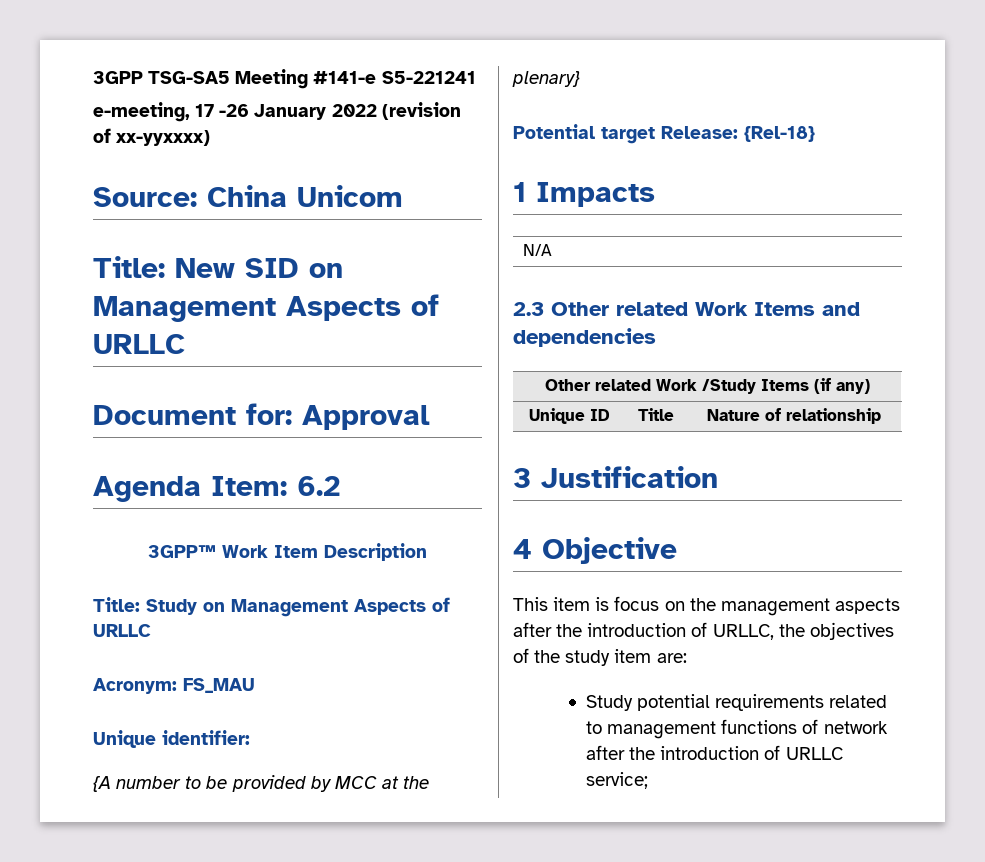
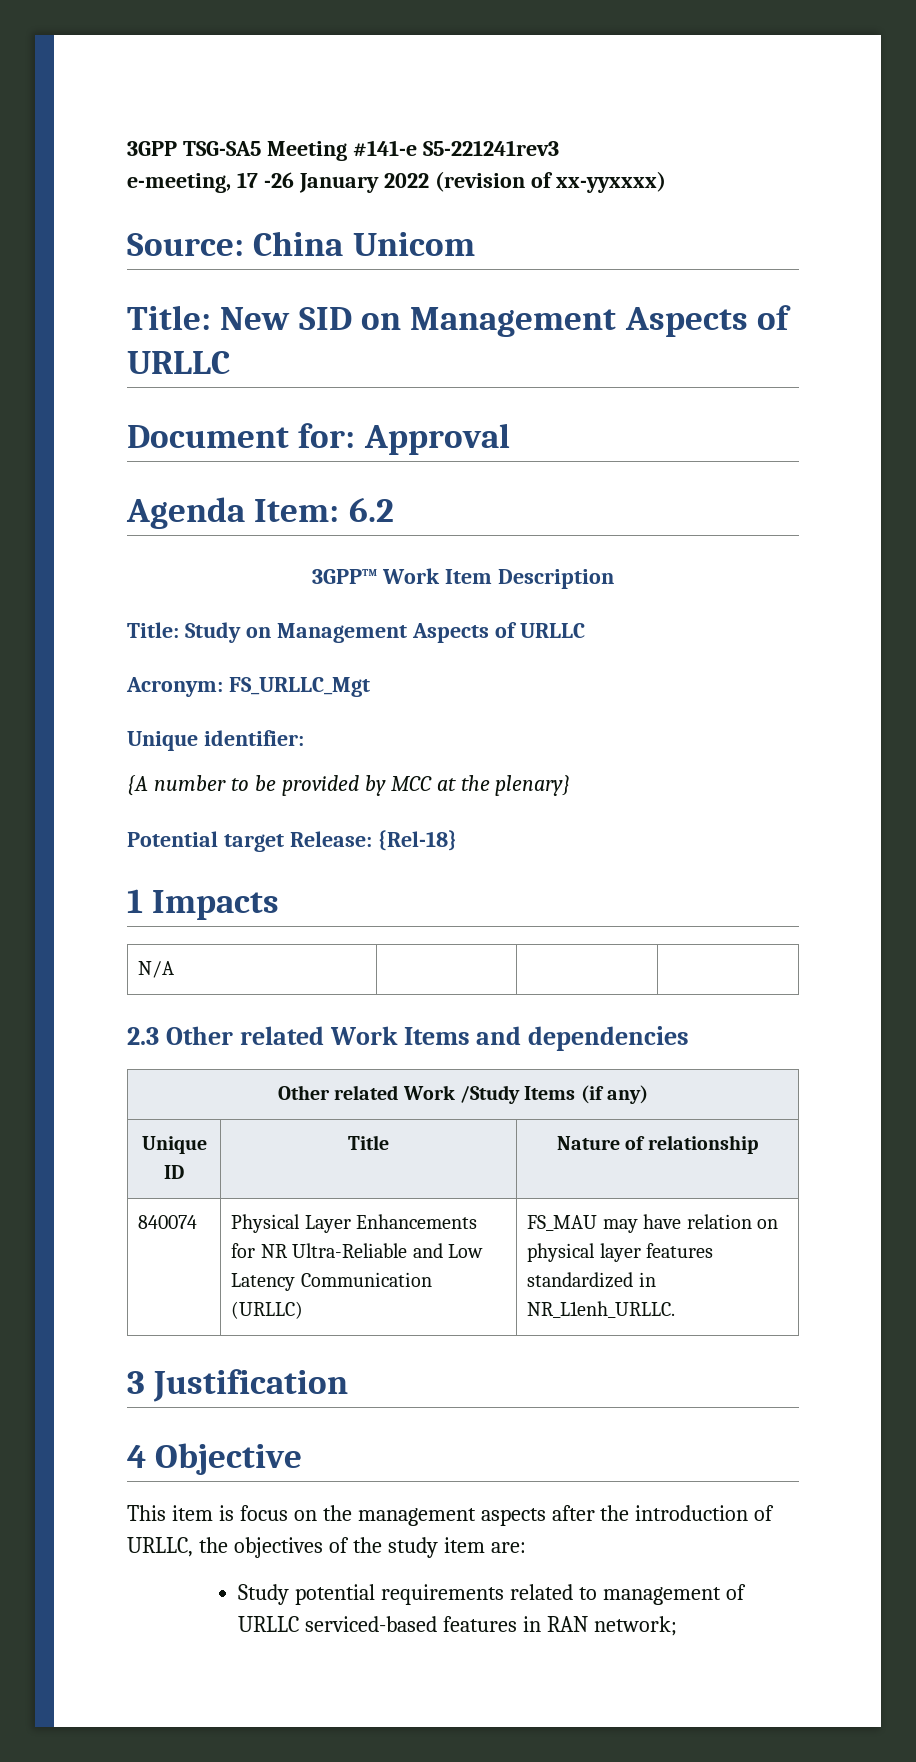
[381,71,476,84] S5-221241 -> [422,140,559,156] S5-221241rev3
[183,678,255,693] FS_MAU -> [228,677,370,697] FS_URLLC_Mgt
(881, 416) none -> [138,1215,198,1229] [231,1214,478,1233] [231,1243,483,1258] [231,1272,432,1291] [231,1301,304,1319] [527,1214,778,1233] [527,1243,714,1262] [527,1272,656,1288] [527,1301,676,1318] // 840074 | Physical Layer Enhancements for NR Ultra-Reliable and Low Latency Communication (URLLC) | FS_MAU may have relation on physical layer features standardized in NR_L1enh_URLLC.
[721,719,888,734] [586,745,843,760] [586,772,649,789] functions of network after the introduction of URLLC service; -> [726,1584,747,1600] [238,1616,678,1636] of URLLC serviced-based features in RAN network;

